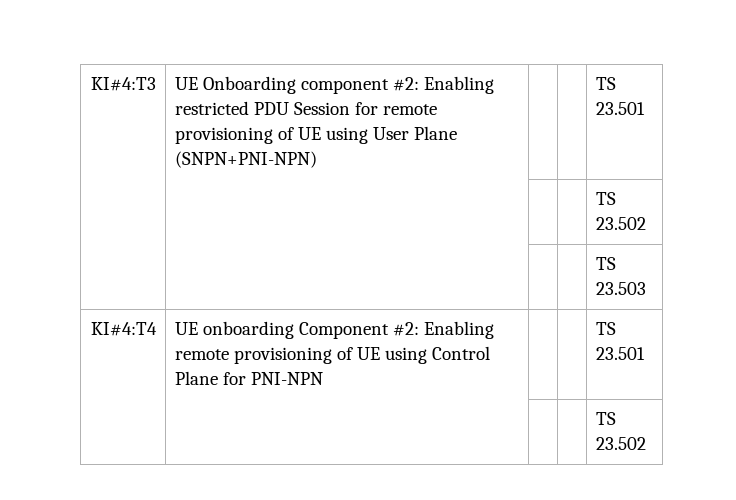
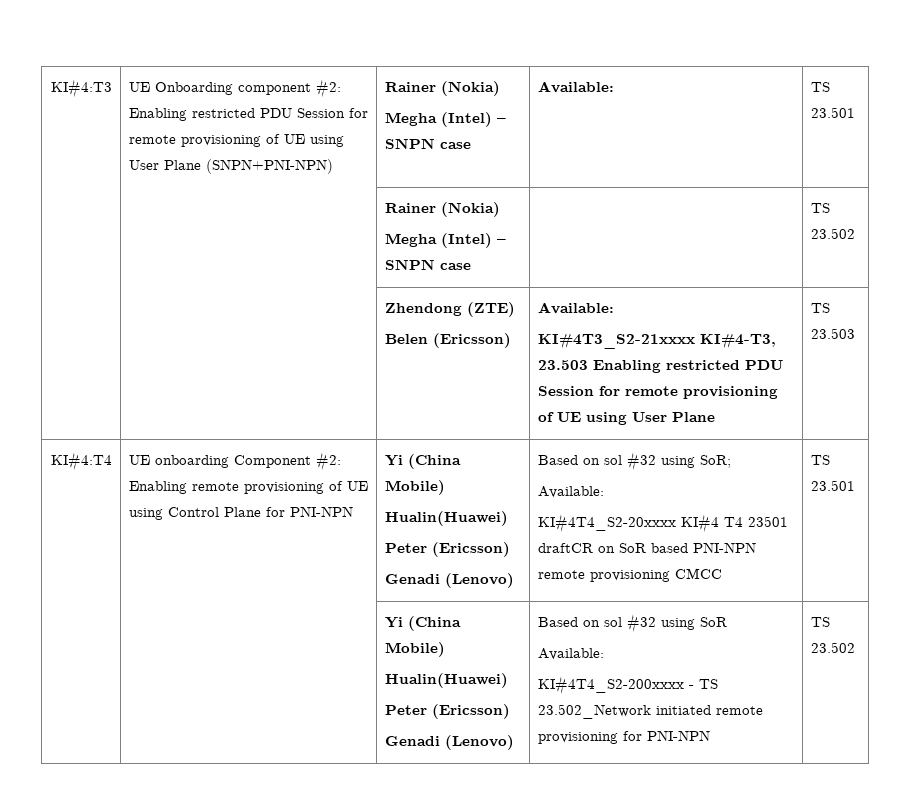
[595,77,616,90] [595,102,645,115] [595,192,616,205] [595,217,646,230] | | TS 23.501 // | | | | TS 23.502 // | | | -> [384,81,500,96] [384,112,506,127] [384,138,471,149] [537,81,614,93] [810,82,830,92] [810,107,855,118] [384,202,500,217] [384,233,506,248] [384,259,471,270] [810,203,830,213] [810,228,855,239] [384,302,515,317] [384,333,511,348] [537,302,614,314] [537,333,776,349] [537,360,783,373] [537,386,778,399] [537,412,715,425] Rainer (Nokia) // Megha (Intel) – SNPN case | Available: | TS 23.501 // | | Rainer (Nokia) // Megha (Intel) – SNPN case | | TS 23.502 // | | Zhendong (ZTE) // Belen (Ericsson) | Available: // KI#4T3_S2-21xxxx KI#4-T3, 23.503 Enabling restricted PDU Session for remote provisioning of UE using User Plane
[595,322,616,335] [595,347,645,360] | | TS 23.501 // | | | -> [384,454,461,469] [384,480,445,495] [384,511,508,526] [384,542,510,557] [384,573,514,588] [537,452,731,471] [537,486,604,498] [537,514,788,533] [537,542,756,553] [537,568,722,582] [810,455,830,465] [810,480,855,491] [384,616,461,631] [384,642,445,657] [384,673,508,688] [384,704,510,719] [384,735,514,750] [537,614,727,633] [537,648,604,660] [537,676,718,695] [537,704,763,719] [537,730,710,744] Yi (China Mobile) // Hualin(Huawei) // Peter (Ericsson) // Genadi (Lenovo) | Based on sol #32 using SoR; // Available: // KI#4T4_S2-20xxxx KI#4 T4 23501 draftCR on SoR based PNI-NPN remote provisioning CMCC | TS 23.501 // | | Yi (China Mobile) // Hualin(Huawei) // Peter (Ericsson) // Genadi (Lenovo) | Based on sol #32 using SoR // Available: // KI#4T4_S2-200xxxx - TS 23.502_Network initiated remote provisioning for PNI-NPN

